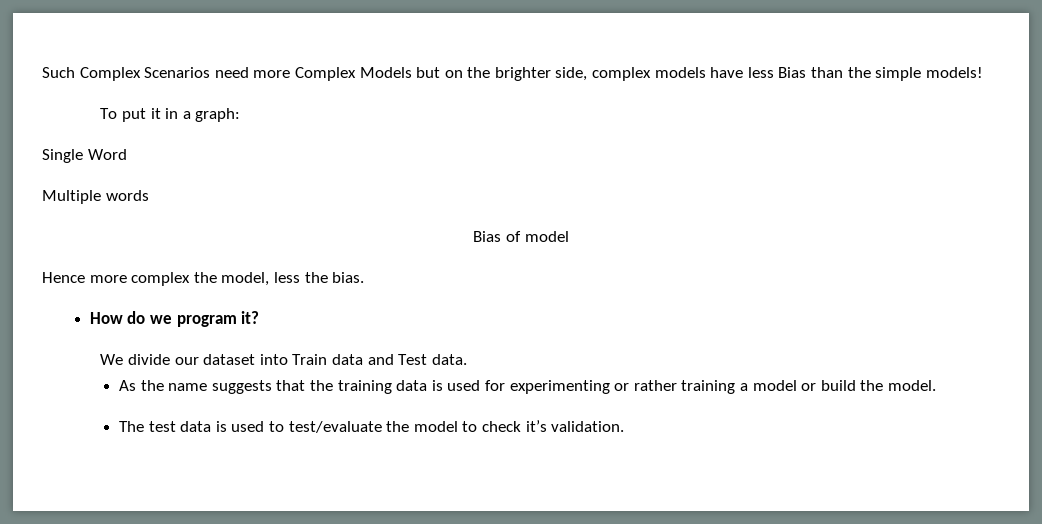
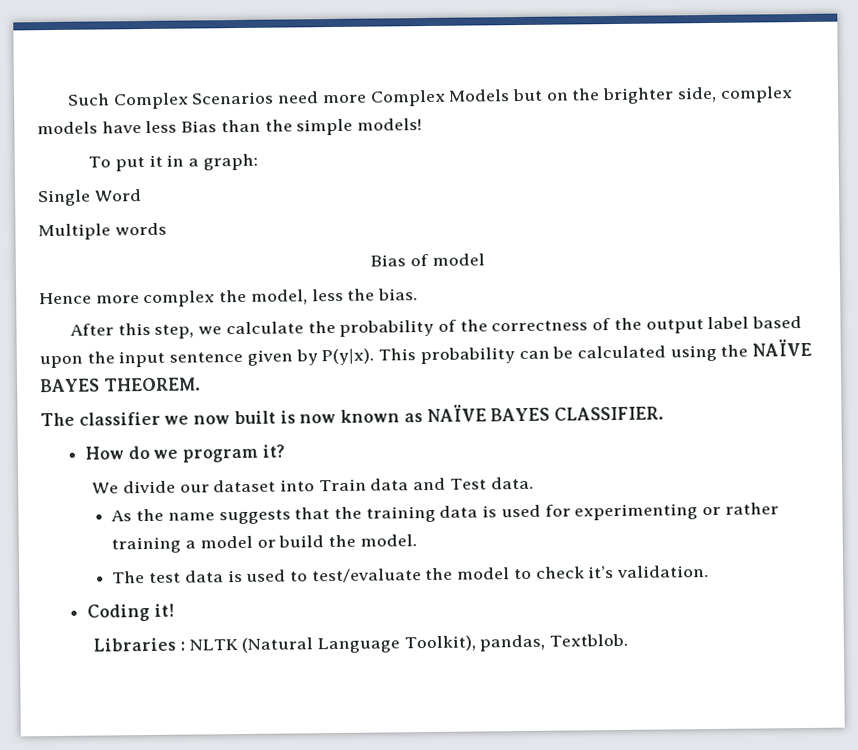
(365, 277) none -> [69,316,803,339] [39,338,813,369] [40,377,201,393] [40,404,664,427] // After this step, we calculate the probability of the correctness of the output label based upon the input sentence given by P(y|x). This probability can be calculated using the NAÏVE BAYES THEOREM. // The classifier we now built is now known as NAÏVE BAYES CLASSIFIER.
(625, 426) none -> [86,603,175,622] [93,633,629,654] // Coding it! // Libraries : NLTK (Natural Language Toolkit), pandas, Textblob.

